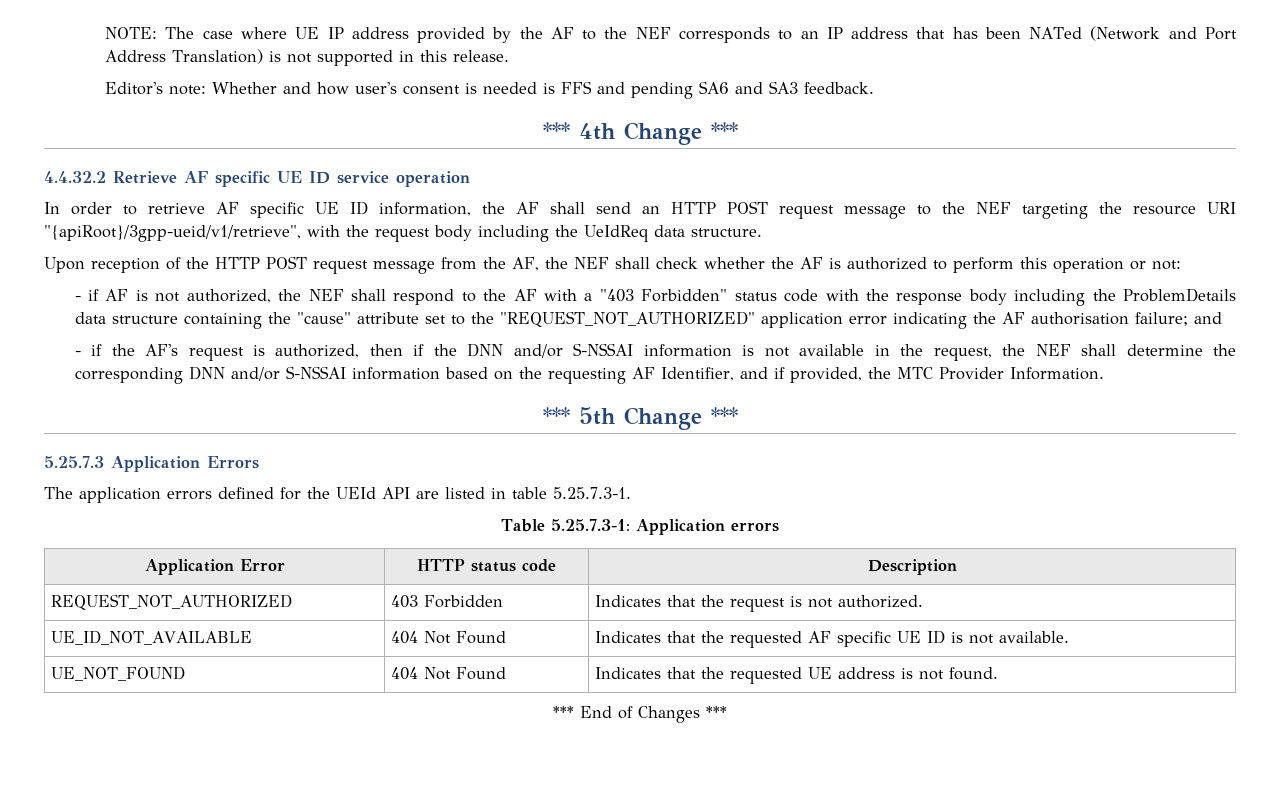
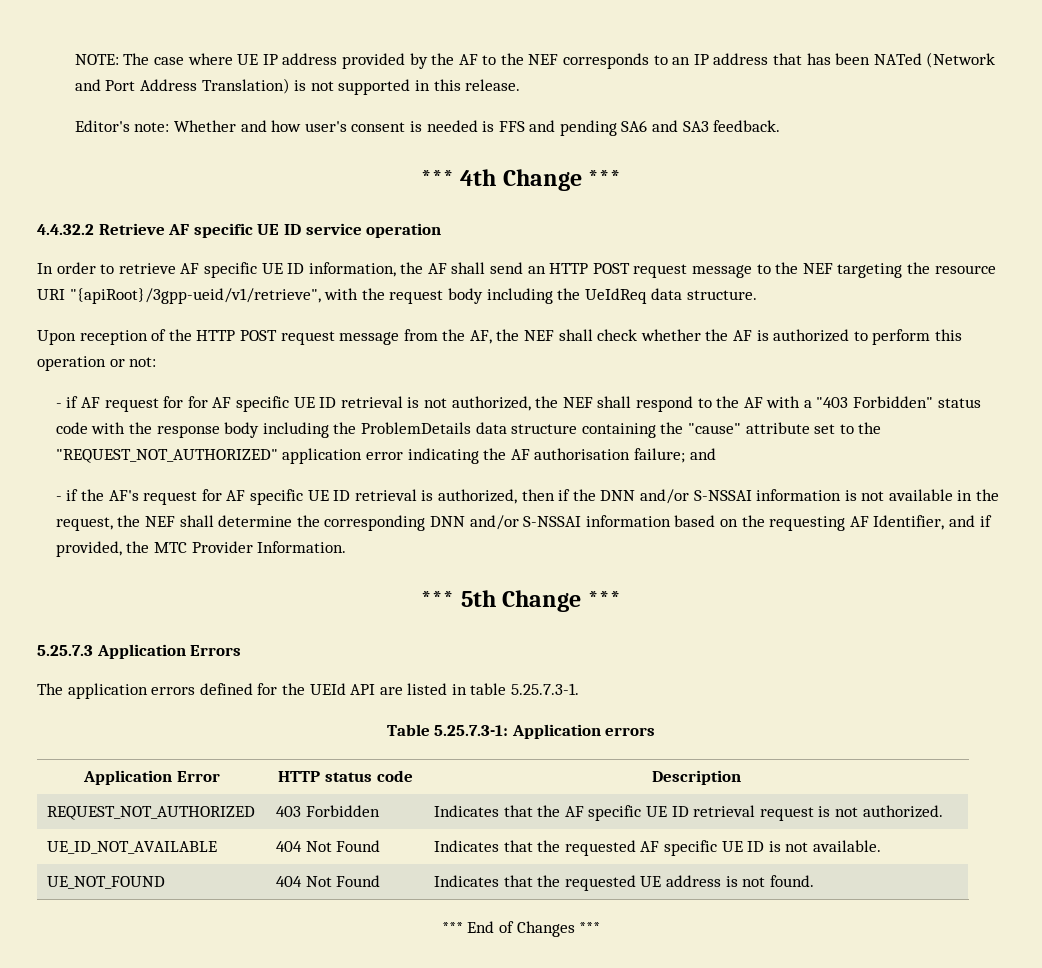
(129, 295) none -> [104,396,403,412] request for for AF specific UE ID retrieval
(244, 354) none -> [201,489,417,505] for AF specific UE ID retrieval
(725, 601) none -> [564,805,756,821] AF specific UE ID retrieval

